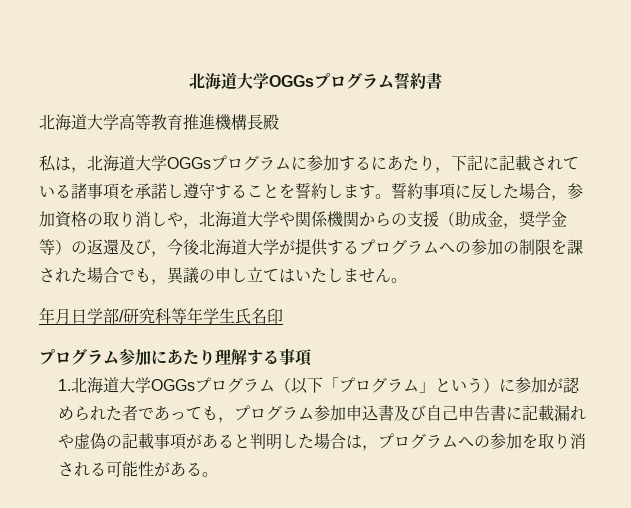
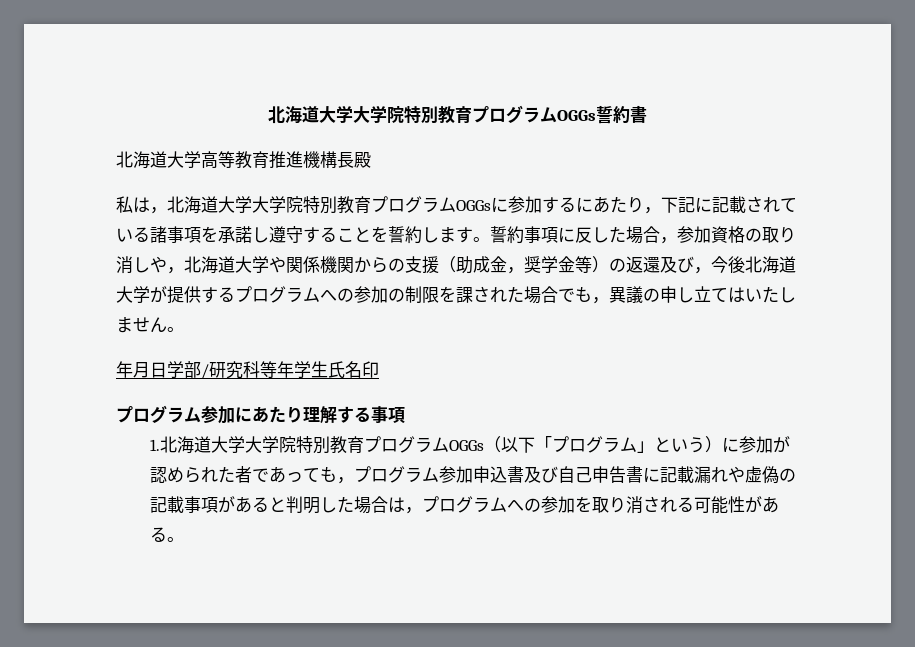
[189,72,394,90] 北海道大学OGGsプログラム -> [268,105,596,124] 北海道大学大学院特別教育プログラムOGGs
[167,155,291,171] OGGsプログラム -> [252,196,491,214] 大学院特別教育プログラムOGGs
[150,377,275,393] OGGsプログラム -> [244,436,484,454] 大学院特別教育プログラムOGGs

